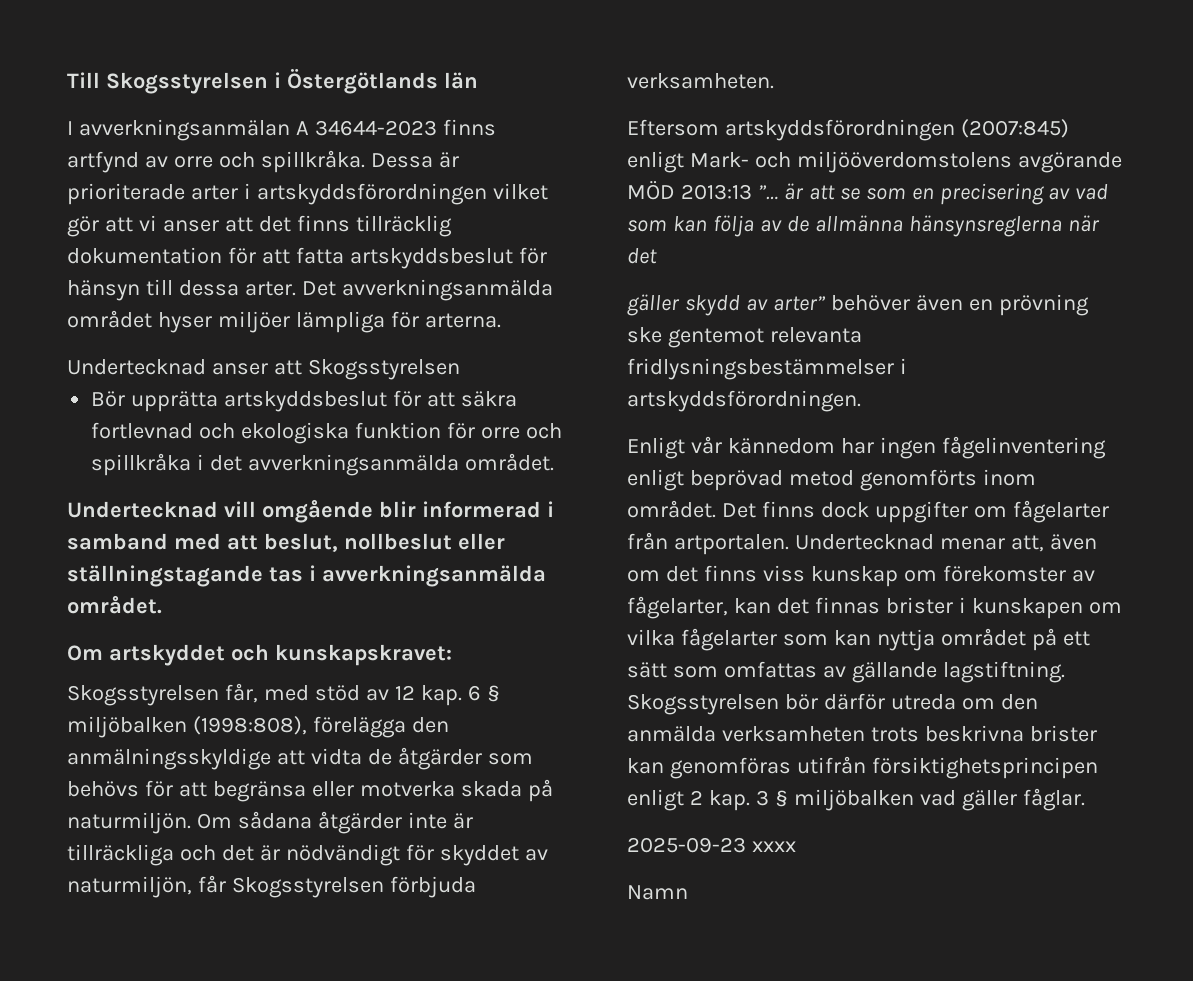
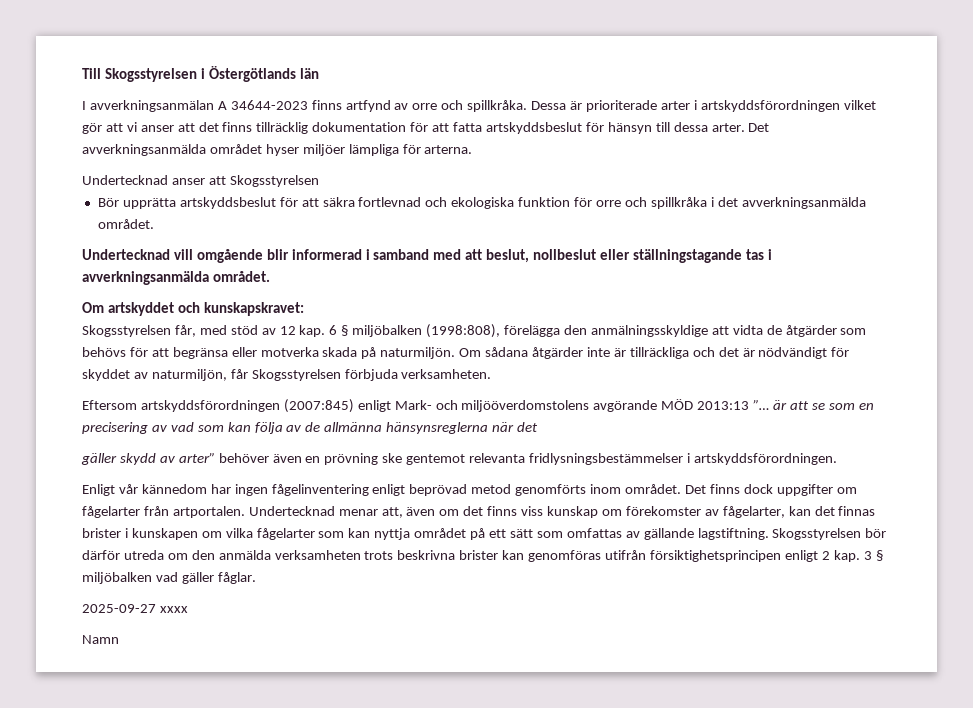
[627,837,746,853] 2025-09-23 -> [82,604,156,613] 2025-09-27

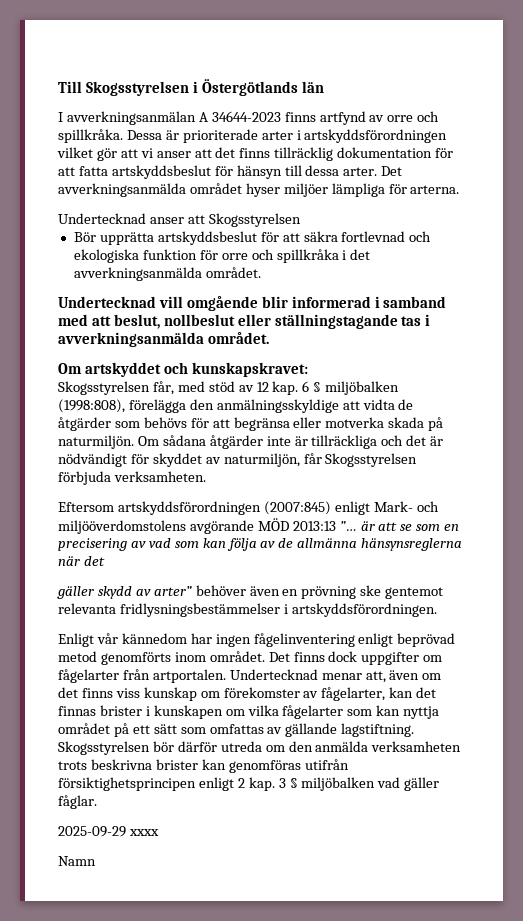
[82,604,156,613] 2025-09-27 -> [58,826,126,837] 2025-09-29

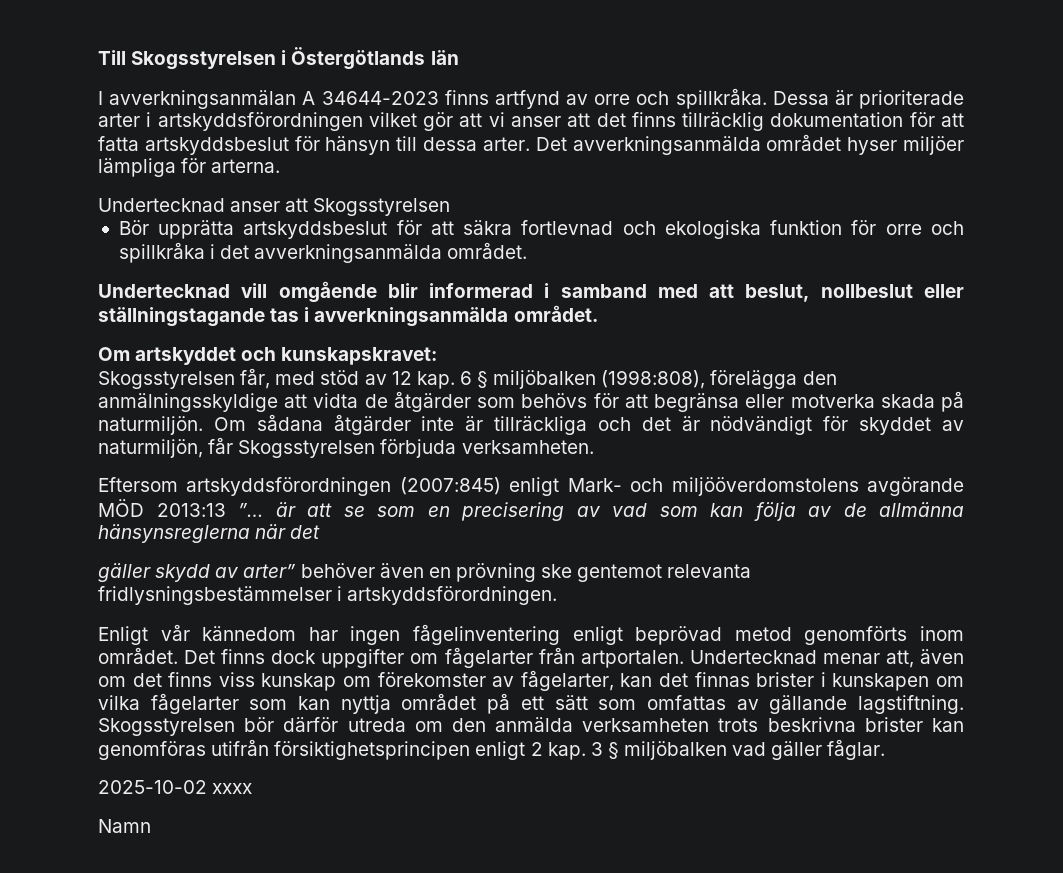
[58,826,126,837] 2025-09-29 -> [98,780,207,794] 2025-10-02

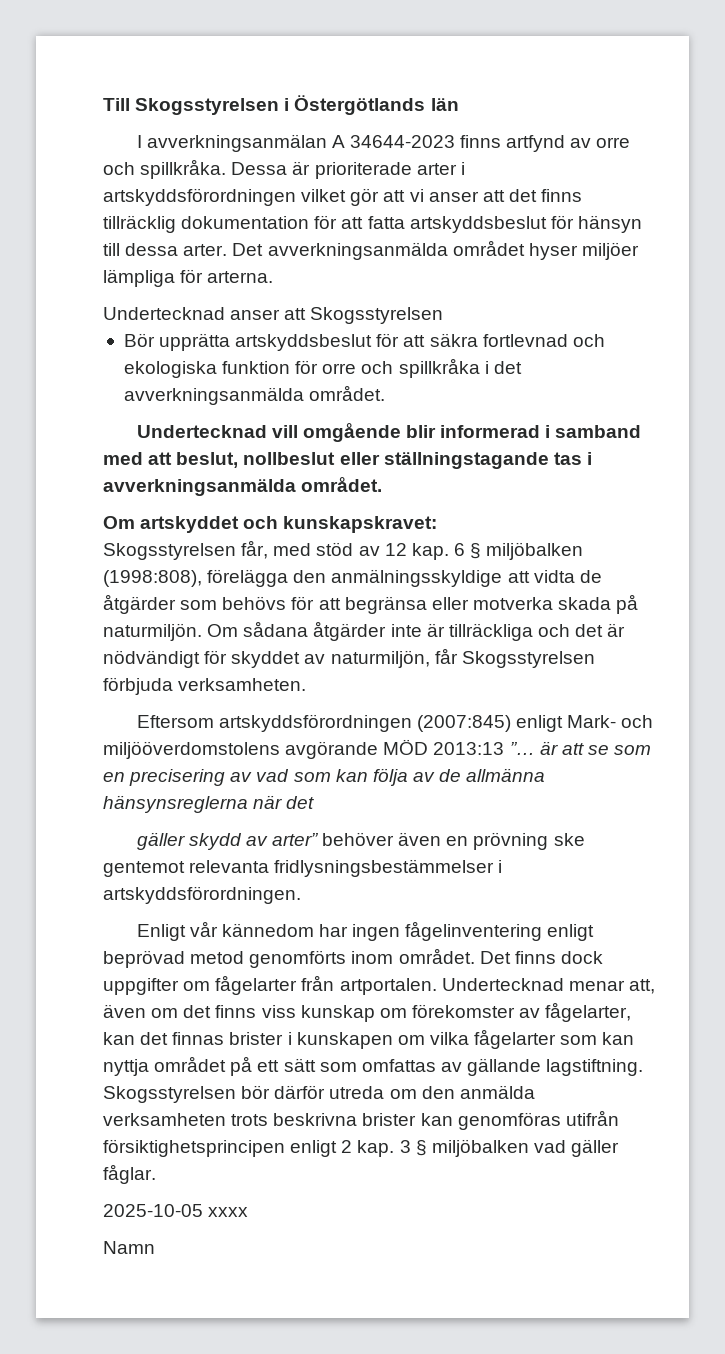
[98,780,207,794] 2025-10-02 -> [103,1204,203,1217] 2025-10-05

